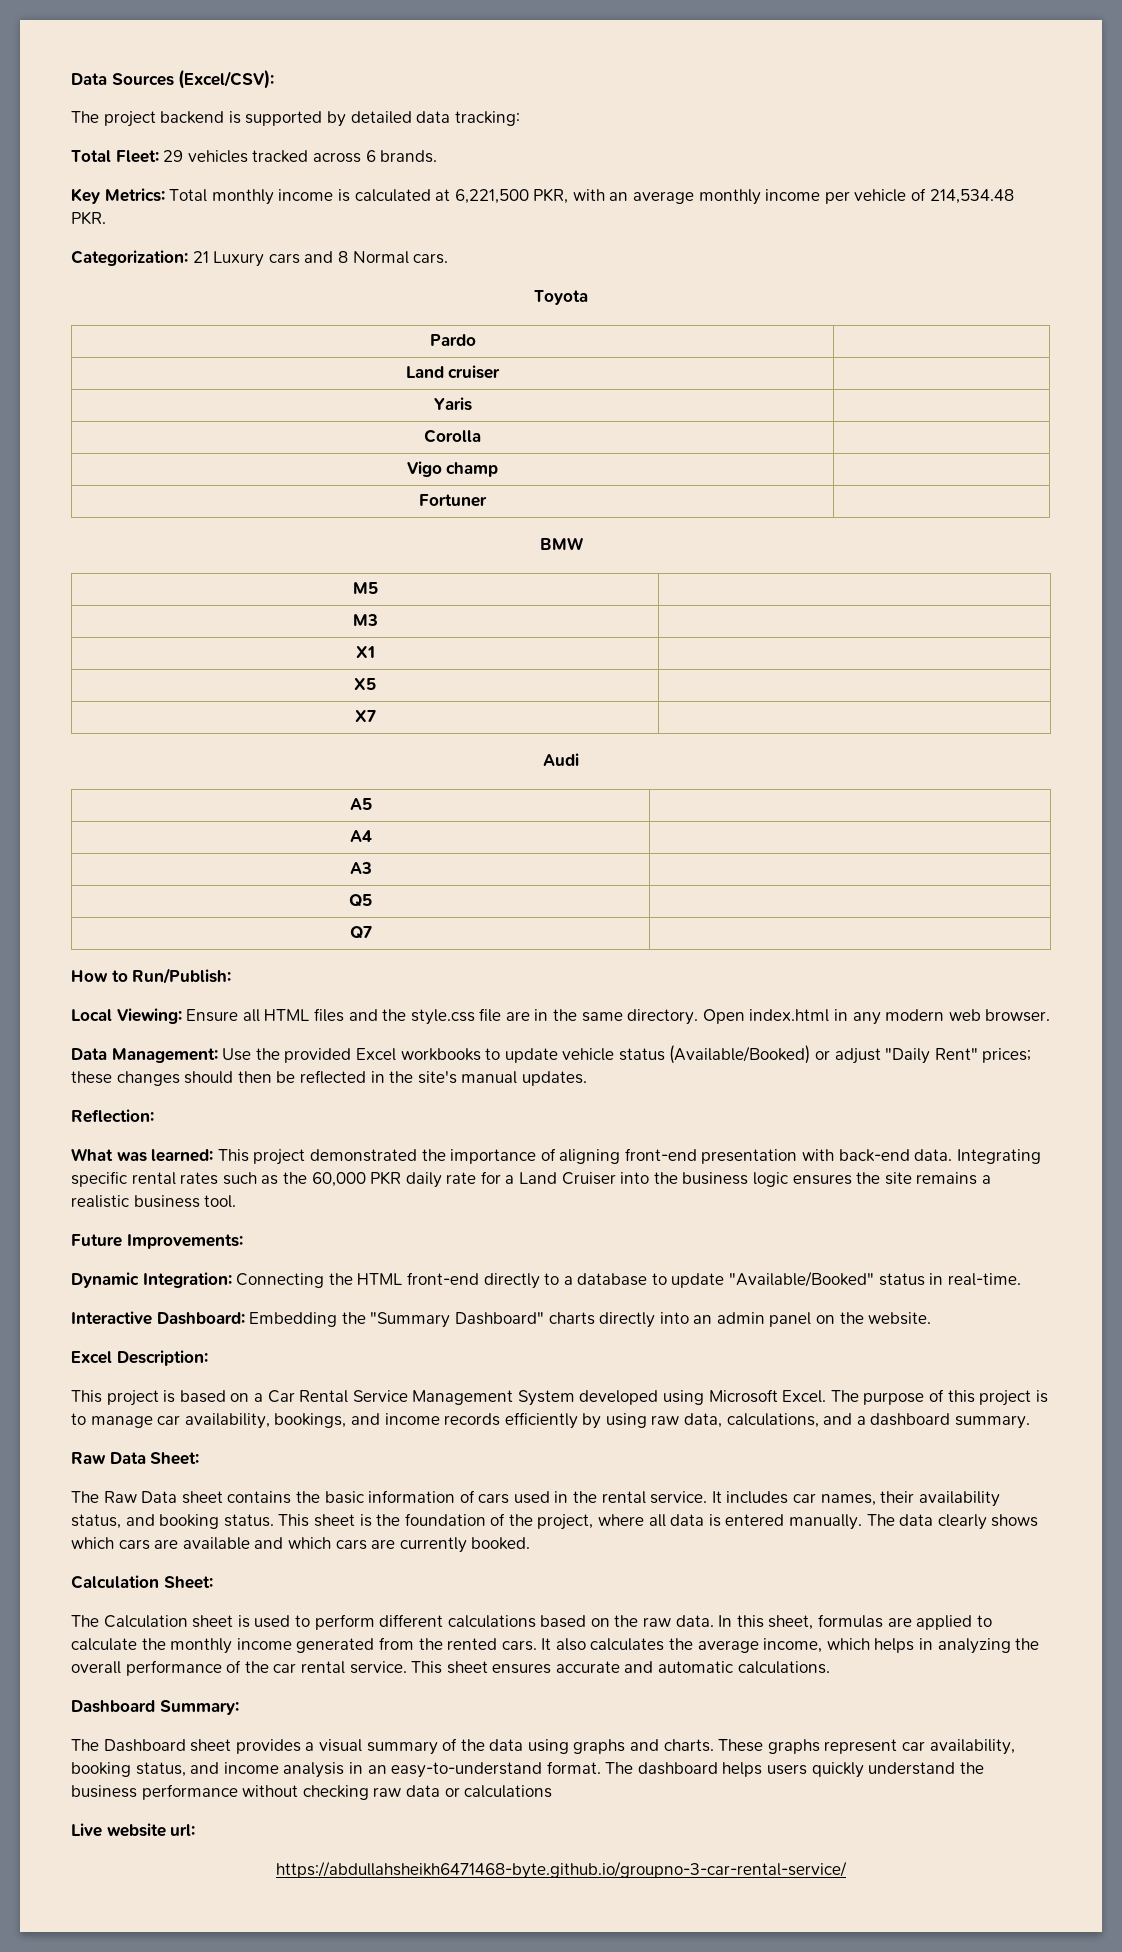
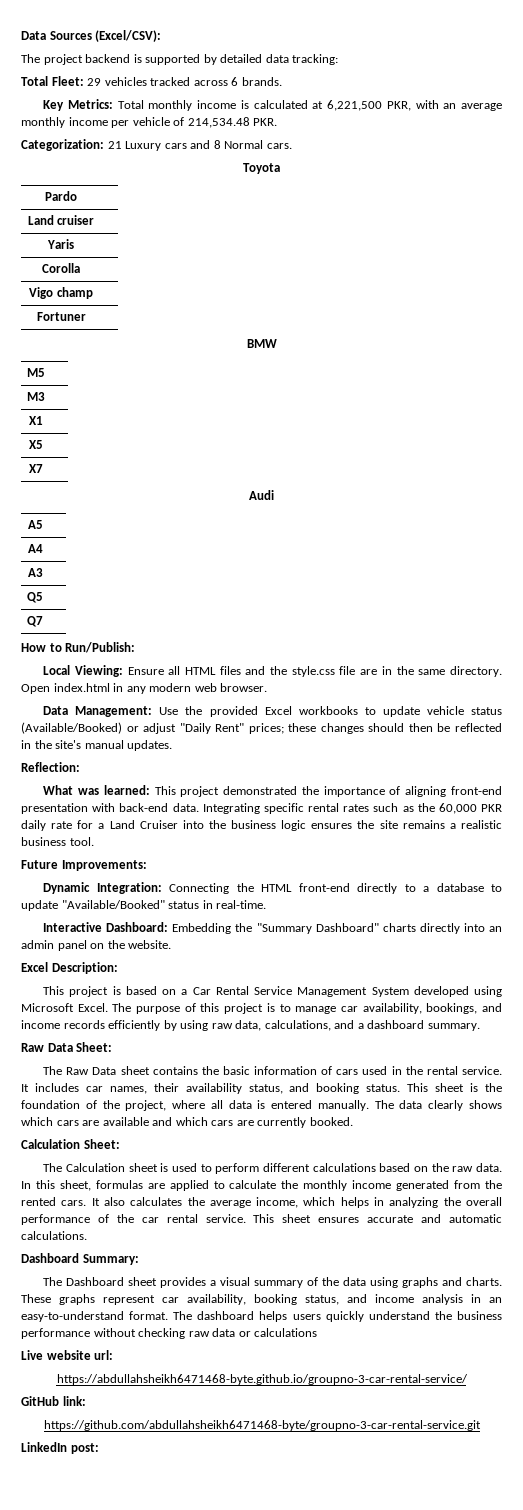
(847, 1870) none -> [21,1396,86,1406] [43,1420,481,1431] [21,1442,99,1454] // GitHub link: // https://github.com/abdullahsheikh6471468-byte/groupno-3-car-rental-service.git // LinkedIn post:

